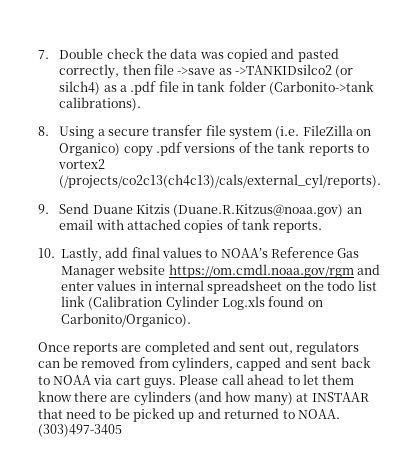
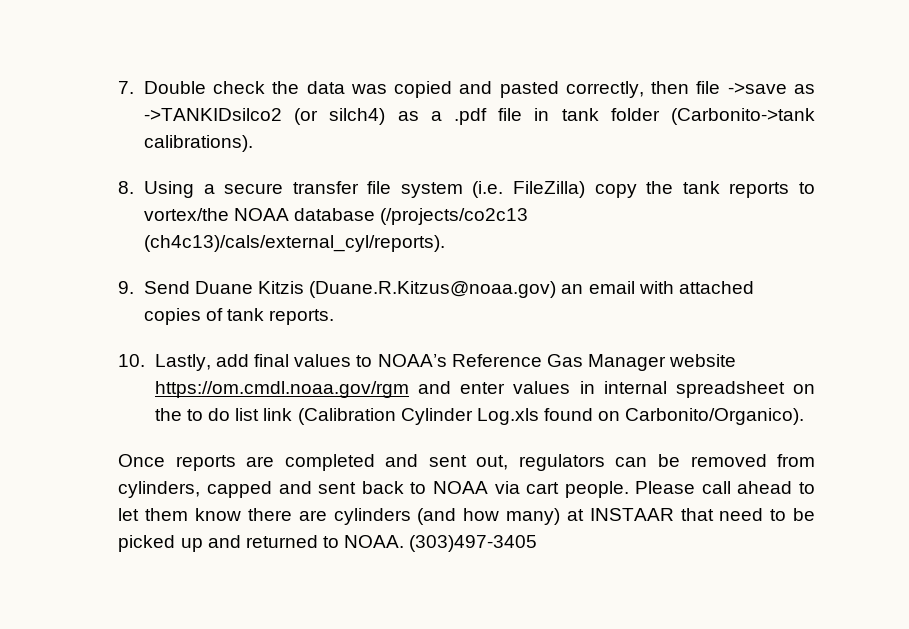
[302,125,372,136] [59,142,370,157] [58,159,106,169] [59,174,382,189] FileZilla on Organico) copy .pdf versions of the tank reports to vortex2 (/projects/co2c13(ch4c13)/cals/external_cyl/reports). -> [513,181,816,198] [143,208,529,225] [143,235,445,252] FileZilla) copy the tank reports to vortex/the NOAA database (/projects/co2c13 (ch4c13)/cals/external_cyl/reports).
[327,280,355,291] todo -> [187,408,231,421] to do
[144,378,177,389] guys. -> [564,481,629,498] people.

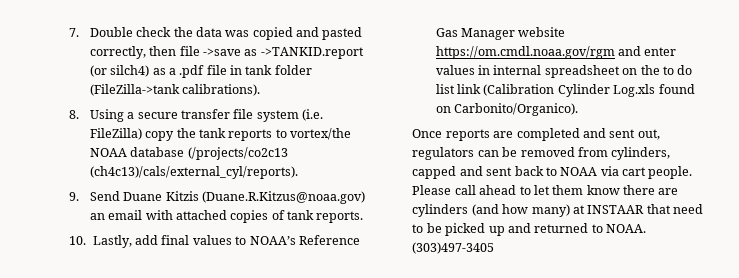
[143,108,282,121] ->TANKIDsilco2 -> [260,47,364,59] ->TANKID.report
[671,108,815,125] (Carbonito->tank -> [89,84,180,96] (FileZilla->tank

